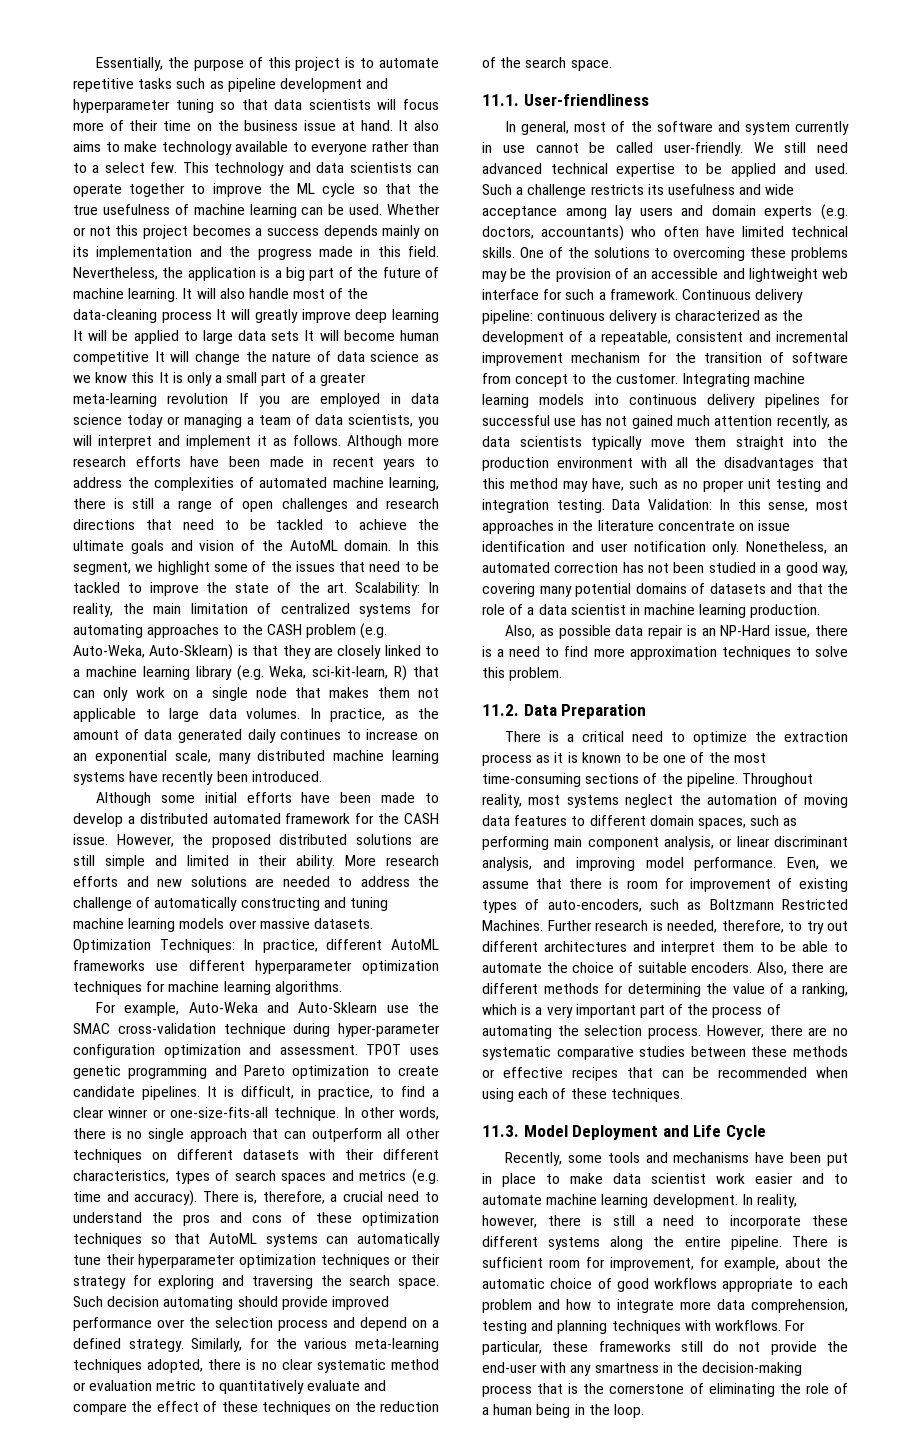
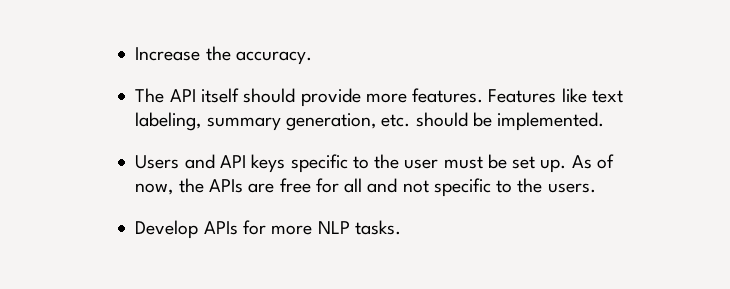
[96,57,439,71] [73,78,389,92] [73,99,439,113] [73,120,439,131] [73,141,439,155] [73,162,440,176] [73,183,440,197] [73,204,440,218] [73,225,439,239] [73,246,439,260] [73,267,439,281] [73,288,369,302] [73,309,440,323] [73,330,439,344] [73,351,440,365] [73,372,367,386] [73,393,439,407] [73,414,439,428] [73,435,439,449] [73,456,439,470] [73,477,439,491] [73,498,439,512] [73,519,439,530] [73,540,439,554] [73,561,440,575] [73,582,439,596] [73,603,440,617] [73,623,388,639] [73,644,439,660] [73,665,439,681] [73,687,440,701] [73,708,439,722] [73,729,439,743] [73,750,439,764] [73,771,322,785] [96,792,440,806] [73,813,439,827] [73,834,439,848] [73,855,439,869] [73,876,439,887] [73,897,388,911] [73,918,373,932] [73,939,439,953] [73,960,439,974] [73,981,342,995] [96,1002,439,1016] [73,1023,440,1037] [73,1044,439,1058] [73,1065,439,1079] [73,1086,439,1100] [73,1107,439,1121] [73,1128,440,1142] [73,1149,439,1163] [73,1169,439,1185] [73,1190,439,1206] [73,1212,439,1226] [73,1233,440,1247] [73,1254,440,1268] [73,1275,440,1289] [73,1296,389,1310] [73,1317,439,1331] [73,1338,439,1352] [73,1359,439,1373] [73,1380,387,1394] [73,1401,439,1415] [482,57,612,71] [482,94,649,106] [505,121,849,135] [482,142,848,156] [482,163,848,177] [482,184,795,198] [482,204,848,220] [482,225,848,241] [482,247,848,261] [482,268,848,282] [482,289,804,303] [482,310,804,324] [482,331,848,345] [482,352,848,366] [482,373,806,387] [482,394,849,408] [482,415,848,429] [482,436,848,450] [482,457,848,471] [482,478,848,492] [482,499,848,513] [482,520,791,534] [482,541,848,555] [482,562,848,576] [482,583,848,597] [482,604,821,618] [505,625,848,639] [482,646,848,660] [482,667,563,681] [482,704,647,719] [505,731,848,745] [482,752,766,766] [482,773,813,787] [482,794,848,808] [482,815,798,829] [482,836,848,850] [482,857,848,871] [482,878,848,892] [482,899,848,913] [482,920,848,934] [482,941,848,955] [482,962,848,975] [482,983,848,997] [482,1004,781,1018] [482,1025,848,1039] [482,1046,848,1060] [482,1067,848,1081] [482,1088,683,1102] [482,1125,766,1140] [505,1152,848,1166] [482,1173,848,1187] [482,1194,797,1208] [482,1215,848,1229] [482,1236,848,1250] [482,1257,848,1271] [482,1278,848,1292] [482,1299,848,1313] [482,1320,806,1334] [482,1341,848,1355] [482,1362,803,1376] [482,1383,848,1397] [482,1404,644,1418] Essentially, the purpose of this project is to automate repetitive tasks such as pipeline development and hyperparameter tuning so that data scientists will focus more of their time on the business issue at hand. It also aims to make technology available to everyone rather than to a select few. This technology and data scientists can operate together to improve the ML cycle so that the true usefulness of machine learning can be used. Whether or not this project becomes a success depends mainly on its implementation and the progress made in this field. Nevertheless, the application is a big part of the future of machine learning. It will also handle most of the data-cleaning process It will greatly improve deep learning It will be applied to large data sets It will become human competitive It will change the nature of data science as we know this It is only a small part of a greater meta-learning revolution If you are employed in data science today or managing a team of data scientists, you will interpret and implement it as follows. Although more research efforts have been made in recent years to address the complexities of automated machine learning, there is still a range of open challenges and research directions that need to be tackled to achieve the ultimate goals and vision of the AutoML domain. In this segment, we highlight some of the issues that need to be tackled to improve the state of the art. Scalability: In reality, the main limitation of centralized systems for automating approaches to the CASH problem (e.g. Auto-Weka, Auto-Sklearn) is that they are closely linked to a machine learning library (e.g. Weka, sci-kit-learn, R) that can only work on a single node that makes them not applicable to large data volumes. In practice, as the amount of data generated daily continues to increase on an exponential scale, many distributed machine learning systems have recently been introduced. // Although some initial efforts have been made to develop a distributed automated framework for the CASH issue. However, the proposed distributed solutions are still simple and limited in their ability. More research efforts and new solutions are needed to address the challenge of automatically constructing and tuning machine learning models over massive datasets. Optimization Techniques: In practice, different AutoML frameworks use different hyperparameter optimization techniques for machine learning algorithms. // For example, Auto-Weka and Auto-Sklearn use the SMAC cross-validation technique during hyper-parameter configuration optimization and assessment. TPOT uses genetic programming and Pareto optimization to create candidate pipelines. It is difficult, in practice, to find a clear winner or one-size-fits-all technique. In other words, there is no single approach that can outperform all other techniques on different datasets with their different characteristics, types of search spaces and metrics (e.g. time and accuracy). There is, therefore, a crucial need to understand the pros and cons of these optimization techniques so that AutoML systems can automatically tune their hyperparameter optimization techniques or their strategy for exploring and traversing the search space. Such decision automating should provide improved performance over the selection process and depend on a defined strategy. Similarly, for the various meta-learning techniques adopted, there is no clear systematic method or evaluation metric to quantitatively evaluate and compare the effect of these techniques on the reduction of the search space. // 11.1. User-friendliness // In general, most of the software and system currently in use cannot be called user-friendly. We still need advanced technical expertise to be applied and used. Such a challenge restricts its usefulness and wide acceptance among lay users and domain experts (e.g. doctors, accountants) who often have limited technical skills. One of the solutions to overcoming these problems may be the provision of an accessible and lightweight web interface for such a framework. Continuous delivery pipeline: continuous delivery is characterized as the development of a repeatable, consistent and incremental improvement mechanism for the transition of software from concept to the customer. Integrating machine learning models into continuous delivery pipelines for successful use has not gained much attention recently, as data scientists typically move them straight into the production environment with all the disadvantages that this method may have, such as no proper unit testing and integration testing. Data Validation: In this sense, most approaches in the literature concentrate on issue identification and user notification only. Nonetheless, an automated correction has not been studied in a good way, covering many potential domains of datasets and that the role of a data scientist in machine learning production. // Also, as possible data repair is an NP-Hard issue, there is a need to find more approximation techniques to solve this problem. // 11.2. Data Preparation // There is a critical need to optimize the extraction process as it is known to be one of the most time-consuming sections of the pipeline. Throughout reality, most systems neglect the automation of moving data features to different domain spaces, such as performing main component analysis, or linear discriminant analysis, and improving model performance. Even, we assume that there is room for improvement of existing types of auto-encoders, such as Boltzmann Restricted Machines. Further research is needed, therefore, to try out different architectures and interpret them to be able to automate the choice of suitable encoders. Also, there are different methods for determining the value of a ranking, which is a very important part of the process of automating the selection process. However, there are no systematic comparative studies between these methods or effective recipes that can be recommended when using each of these techniques. // 11.3. Model Deployment and Life Cycle // Recently, some tools and mechanisms have been put in place to make data scientist work easier and to automate machine learning development. In reality, however, there is still a need to incorporate these different systems along the entire pipeline. There is sufficient room for improvement, for example, about the automatic choice of good workflows appropriate to each problem and how to integrate more data comprehension, testing and planning techniques with workflows. For particular, these frameworks still do not provide the end-user with any smartness in the decision-making process that is the cornerstone of eliminating the role of a human being in the loop. -> [135,46,312,65] [135,88,623,107] [135,112,605,131] [135,154,614,173] [135,178,596,197] [135,220,401,239] Increase the accuracy. // The API itself should provide more features. Features like text labeling, summary generation, etc. should be implemented. // Users and API keys specific to the user must be set up. As of now, the APIs are free for all and not specific to the users. // Develop APIs for more NLP tasks.

